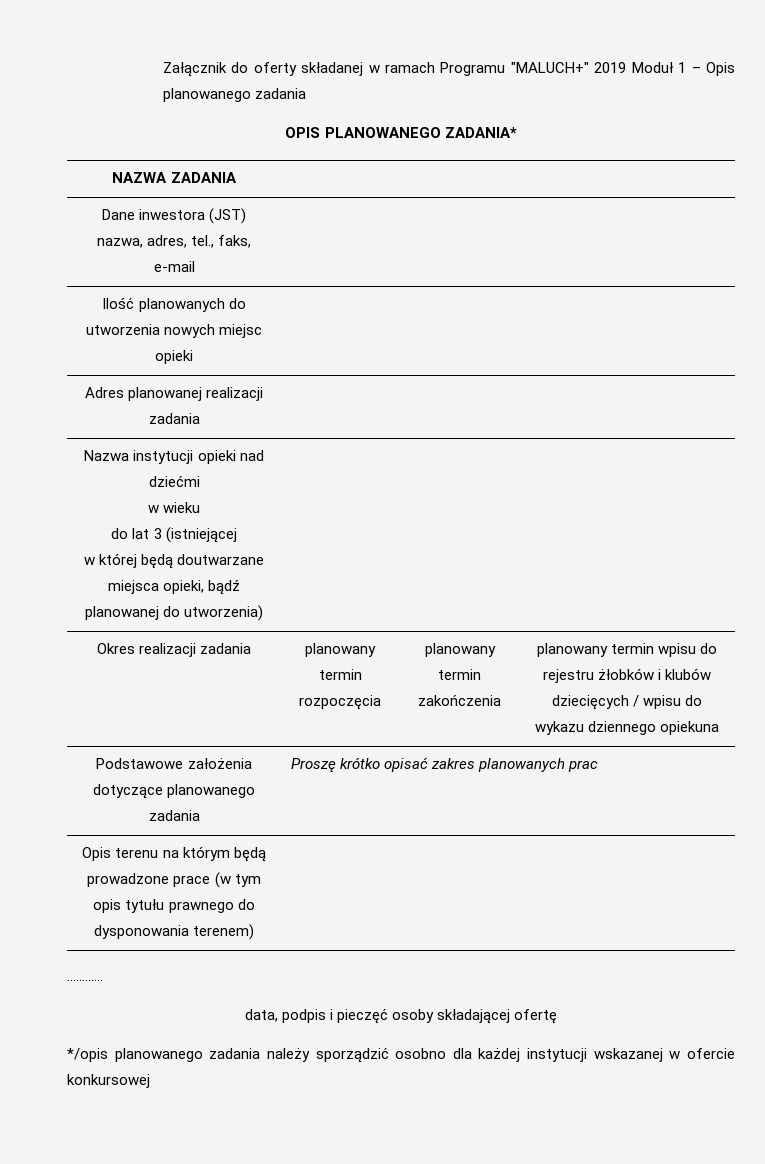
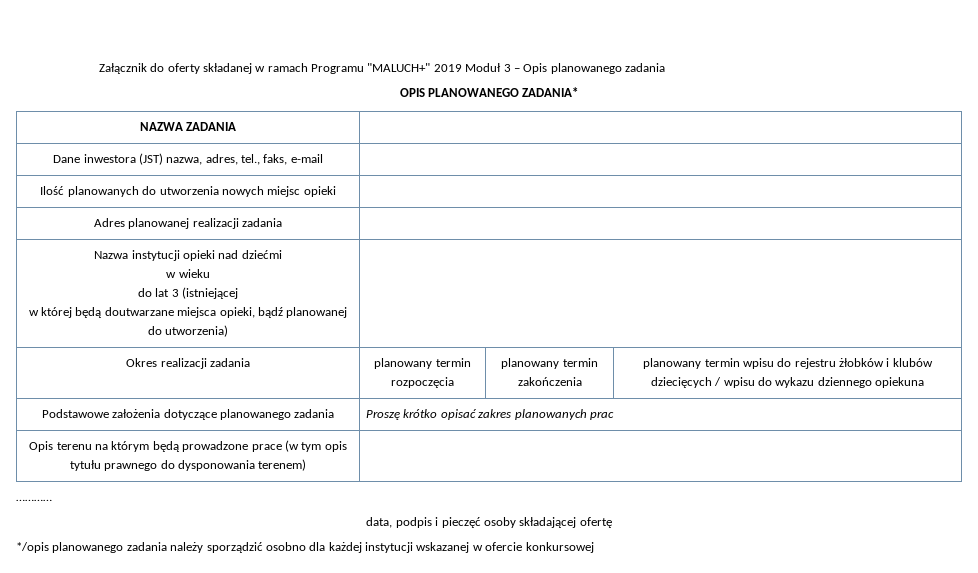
[678,62,687,73] 1 -> [503,64,511,72] 3

